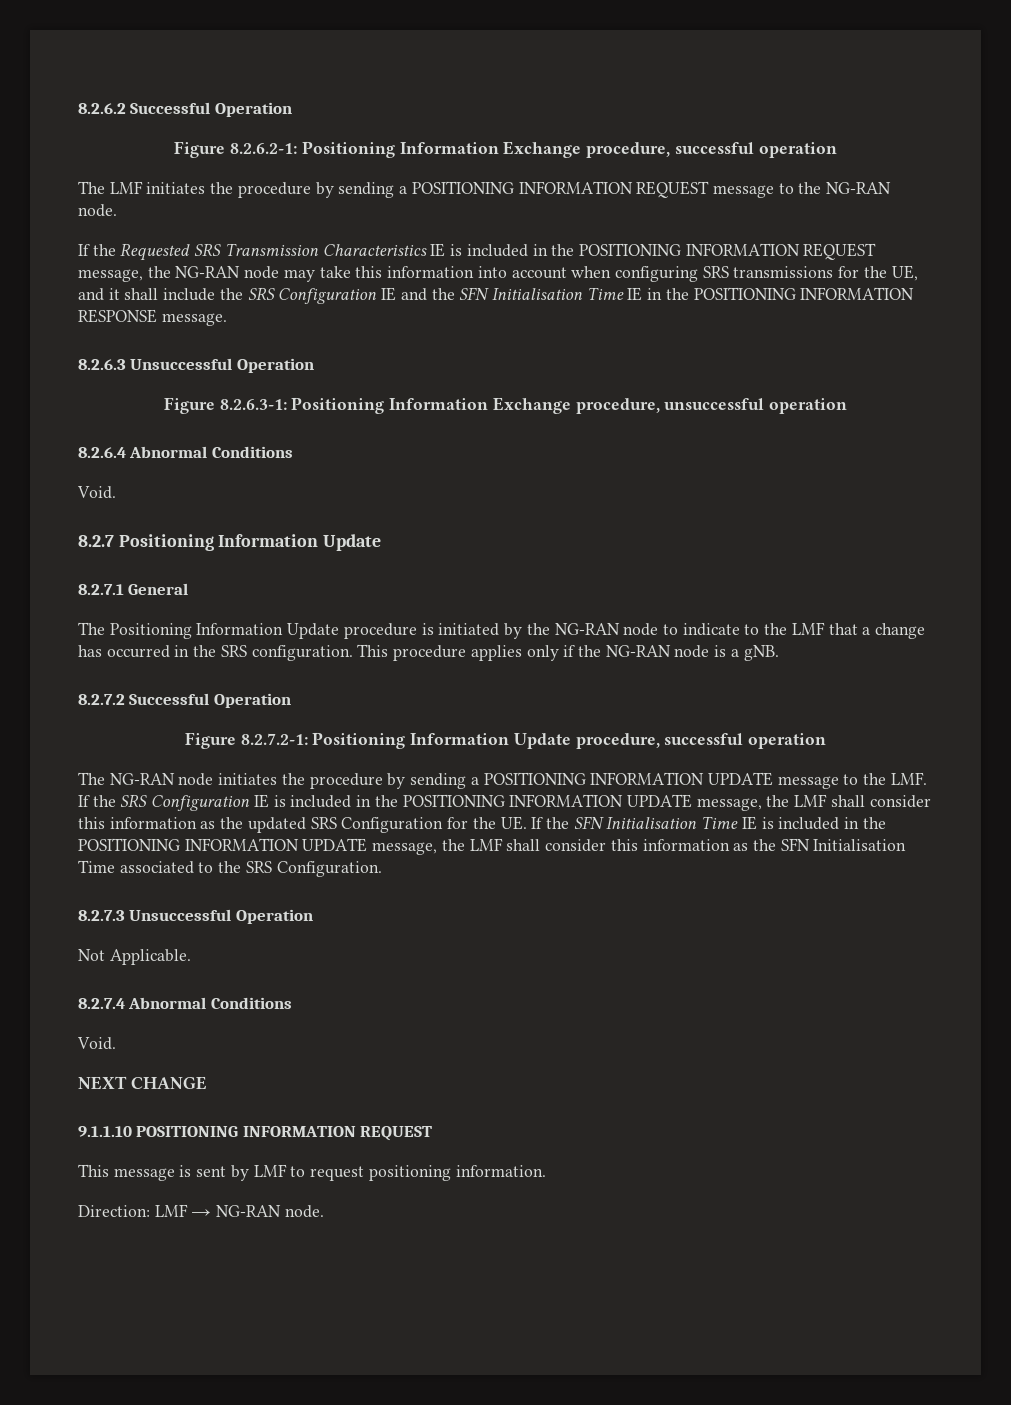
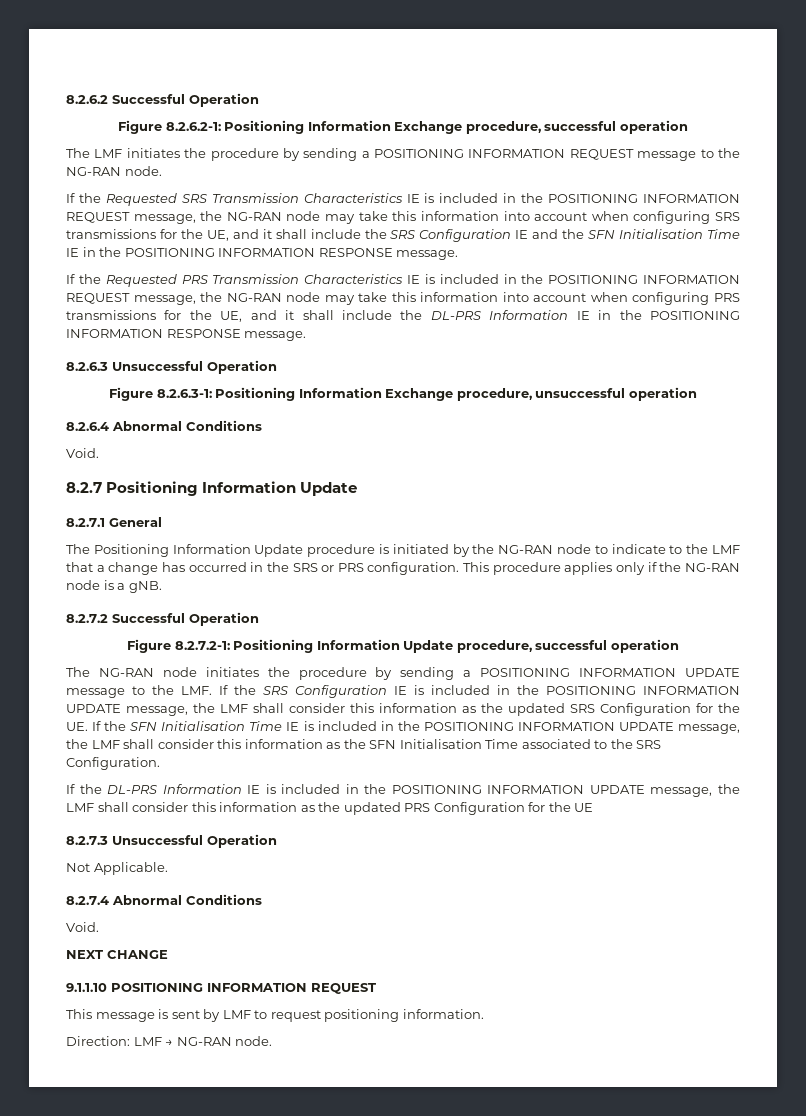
(227, 319) none -> [66,274,740,287] [66,292,741,305] [66,310,741,322] [66,329,307,341] // If the Requested PRS Transmission Characteristics IE is included in the POSITIONING INFORMATION REQUEST message, the NG-RAN node may take this information into account when configuring PRS transmissions for the UE, and it shall include the DL-PRS Information IE in the POSITIONING INFORMATION RESPONSE message.
(247, 651) none -> [321,563,364,572] or PRS
(382, 869) none -> [66,784,741,797] [66,802,594,815] // If the DL-PRS Information IE is included in the POSITIONING INFORMATION UPDATE message, the LMF shall consider this information as the updated PRS Configuration for the UE

